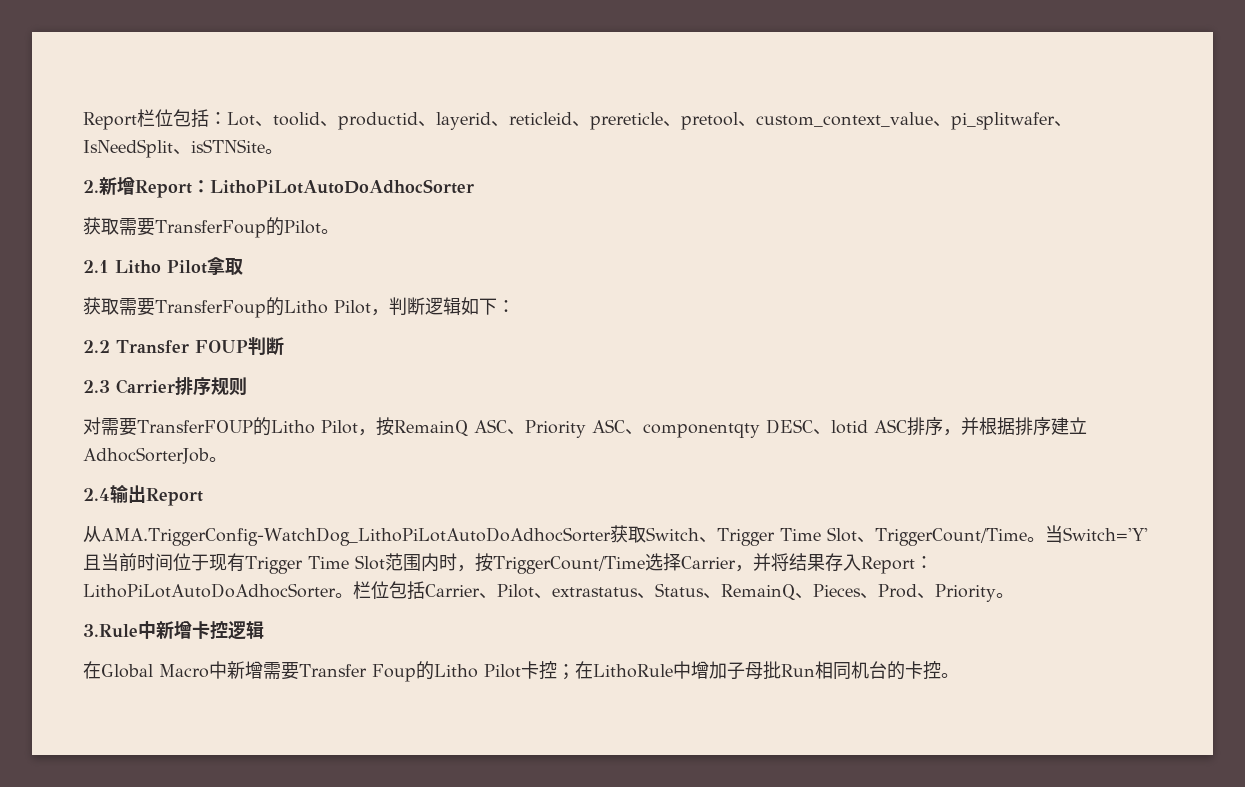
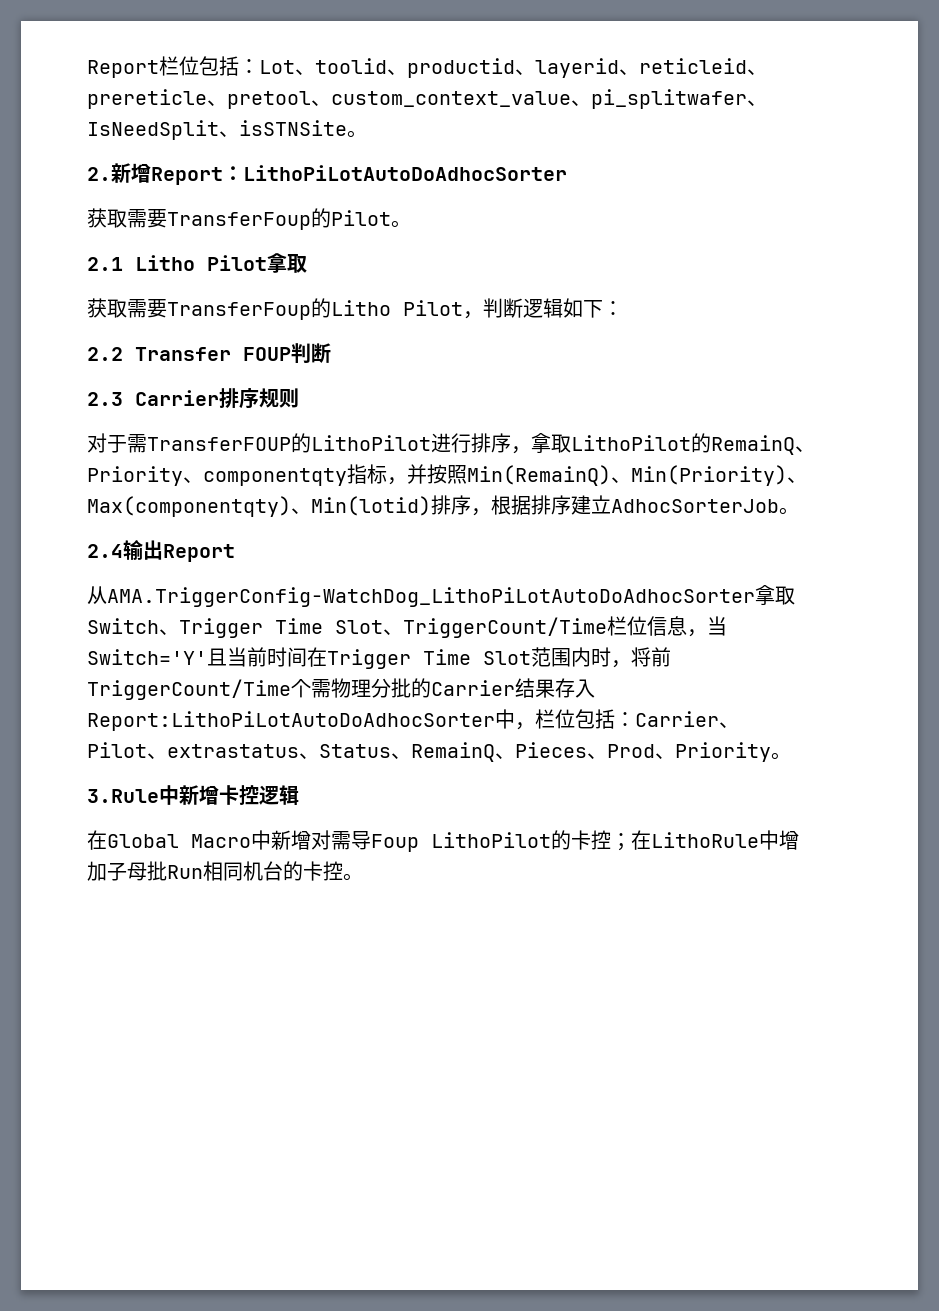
[101,417,979,438] 需要TransferFOUP的Litho Pilot，按RemainQ ASC、Priority ASC、componentqty DESC、lotid ASC排序，并 -> [107,433,815,455] [87,464,807,486] [87,495,491,517] 于需TransferFOUP的LithoPilot进行排序，拿取LithoPilot的RemainQ、Priority、componentqty指标，并按照Min(RemainQ)、Min(Priority)、Max(componentqty)、Min(lotid)排序，
[609,525,628,543] 获 -> [755,585,775,606] 拿
[1026,537,1045,542] 。 -> [607,616,707,637] 栏位信息，
[173,553,245,572] 位于现有 -> [307,647,327,667] 在
[474,553,933,574] [83,581,425,599] 按TriggerCount/Time选择Carrier，并将结果存入Report：LithoPiLotAutoDoAdhocSorter。栏位包括 -> [631,647,671,667] [87,678,595,700] [87,709,635,731] 将前TriggerCount/Time个需物理分批的Carrier结果存入Report:LithoPiLotAutoDoAdhocSorter中，栏位包括：
[263,661,521,682] 需要Transfer Foup的Litho Pilot -> [311,830,571,852] 对需导Foup LithoPilot的

